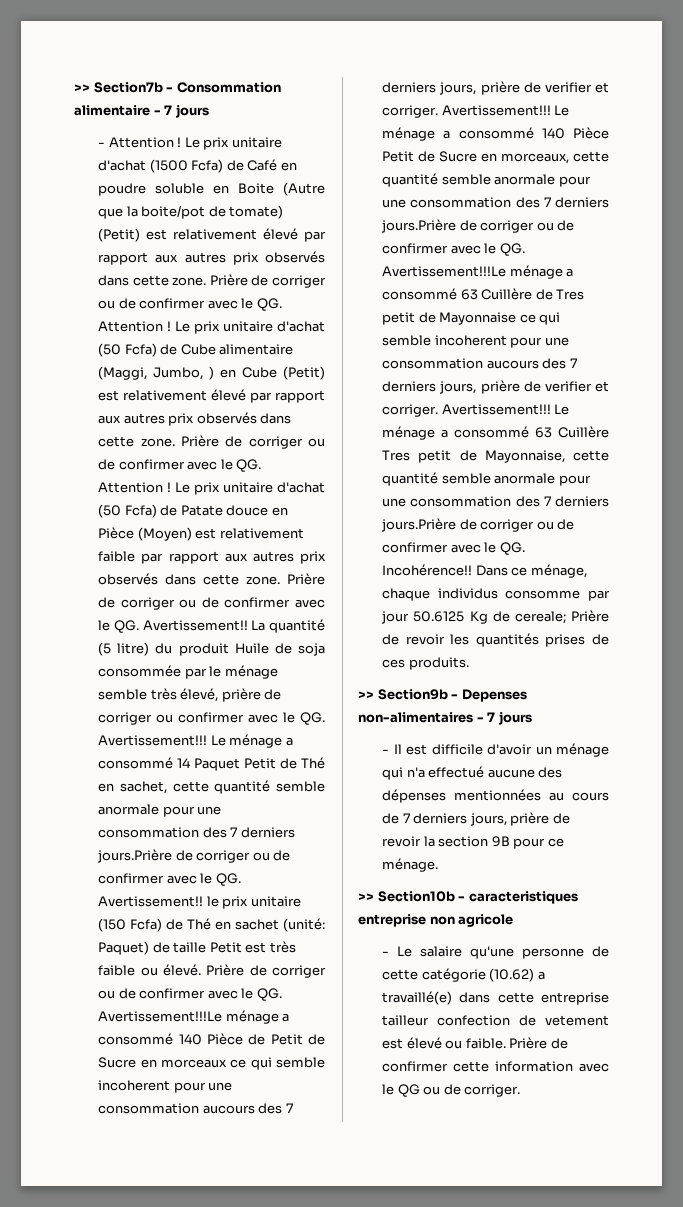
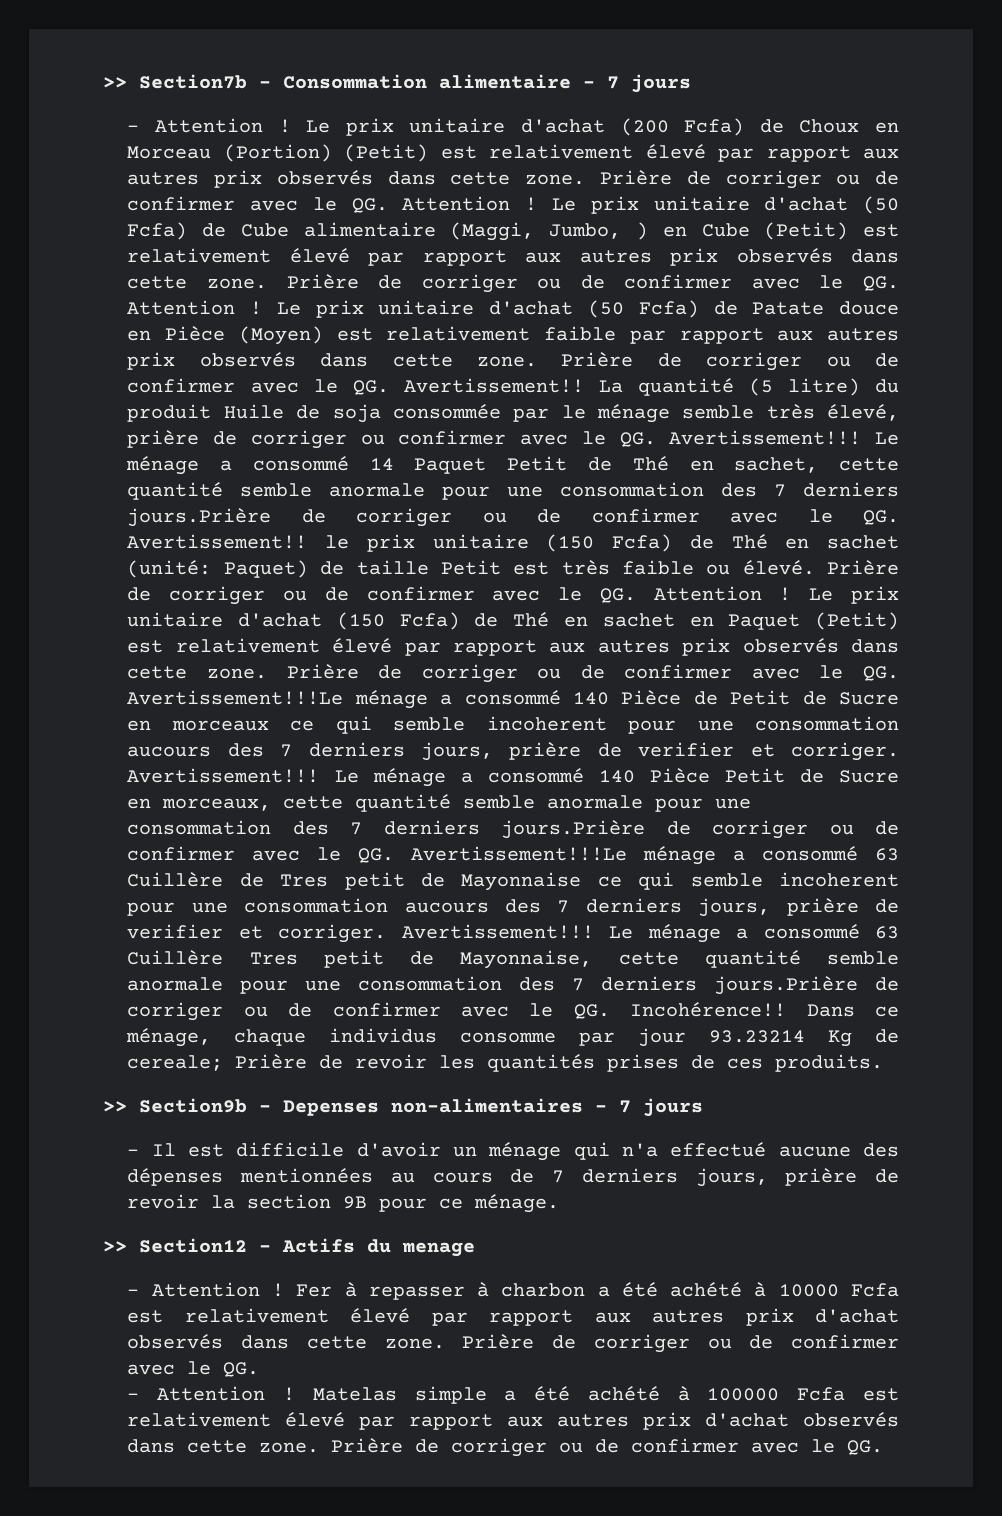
[149,159,297,173] [98,182,326,196] [98,205,284,219] (1500 Fcfa) de Café en poudre soluble en Boite (Autre que la boite/pot de tomate) -> [620,118,899,136] [127,144,332,162] (200 Fcfa) de Choux en Morceau (Portion)
(282, 994) none -> [653,586,899,604] [127,612,900,630] [127,638,900,656] [127,664,899,683] Attention ! Le prix unitaire d'achat (150 Fcfa) de Thé en sachet en Paquet (Petit) est relativement élevé par rapport aux autres prix observés dans cette zone. Prière de corriger ou de confirmer avec le QG.
[413,611,465,622] 50.6125 -> [709,1030,806,1043] 93.23214
[377,891,578,904] [358,914,514,927] [382,946,609,959] [382,968,545,982] [382,991,609,1005] [382,1015,609,1026] [382,1037,568,1049] [382,1061,609,1072] [382,1084,521,1097] Section10b - caracteristiques entreprise non agricole // - Le salaire qu'une personne de cette catégorie (10.62) a travaillé(e) dans cette entreprise tailleur confection de vetement est élevé ou faible. Prière de confirmer cette information avec le QG ou de corriger. -> [139,1238,475,1257] [127,1282,899,1300] [127,1308,900,1326] [127,1334,899,1353] [127,1361,260,1377] [127,1386,899,1404] [127,1412,900,1430] [127,1438,884,1457] Section12 - Actifs du menage // - Attention ! Fer à repasser à charbon a été achété à 10000 Fcfa est relativement élevé par rapport aux autres prix d'achat observés dans cette zone. Prière de corriger ou de confirmer avec le QG. // - Attention ! Matelas simple a été achété à 100000 Fcfa est relativement élevé par rapport aux autres prix d'achat observés dans cette zone. Prière de corriger ou de confirmer avec le QG.

